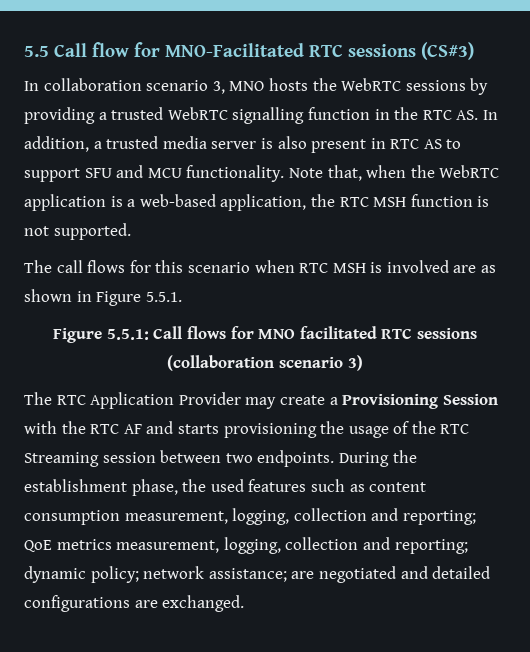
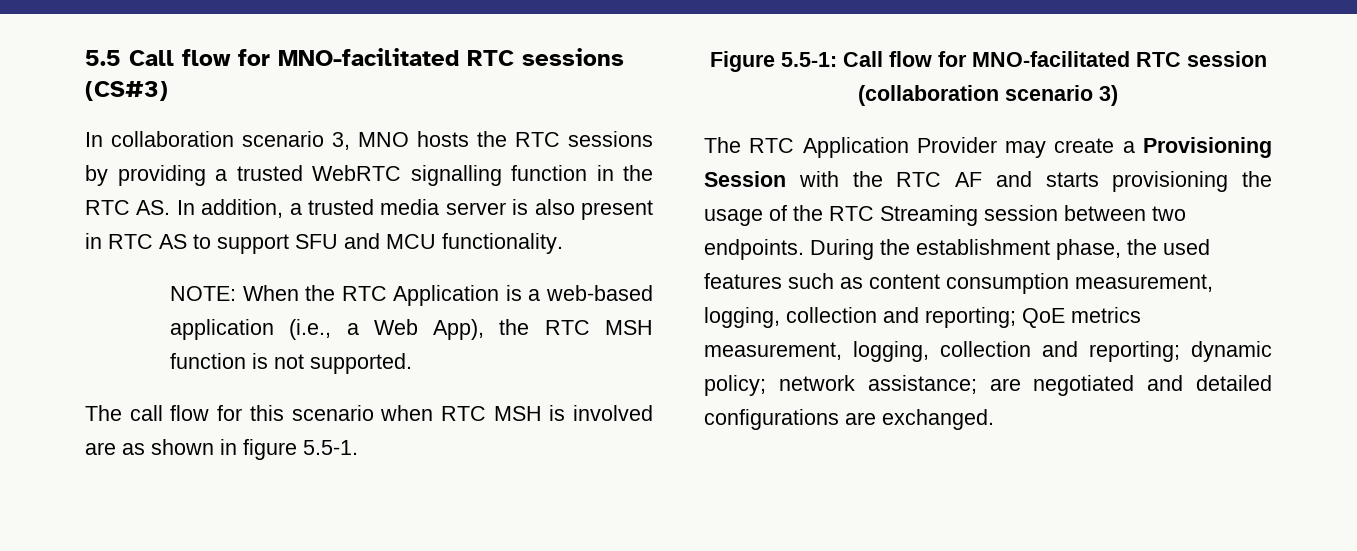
[165,43,304,57] MNO-Facilitated -> [278,48,459,66] MNO-facilitated
[341,78,402,91] WebRTC -> [515,132,560,147] RTC
[288,165,500,181] [24,194,307,211] Note that, when the WebRTC application is a web-based application, -> [169,285,653,306] [169,319,485,340] // NOTE: When the RTC Application is a web-based application (i.e., a Web App),
[87,260,126,273] flows -> [170,405,210,421] flow
[96,291,182,306] [53,326,477,343] Figure 5.5.1. // Figure 5.5.1: Call flows for MNO facilitated RTC sessions -> [243,439,358,460] [709,51,1267,72] figure 5.5-1. // Figure 5.5-1: Call flow for MNO-facilitated RTC session

